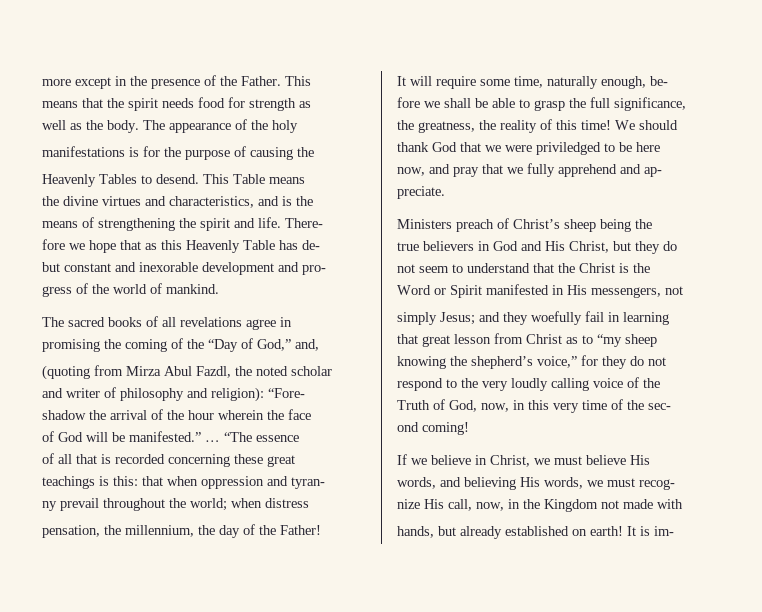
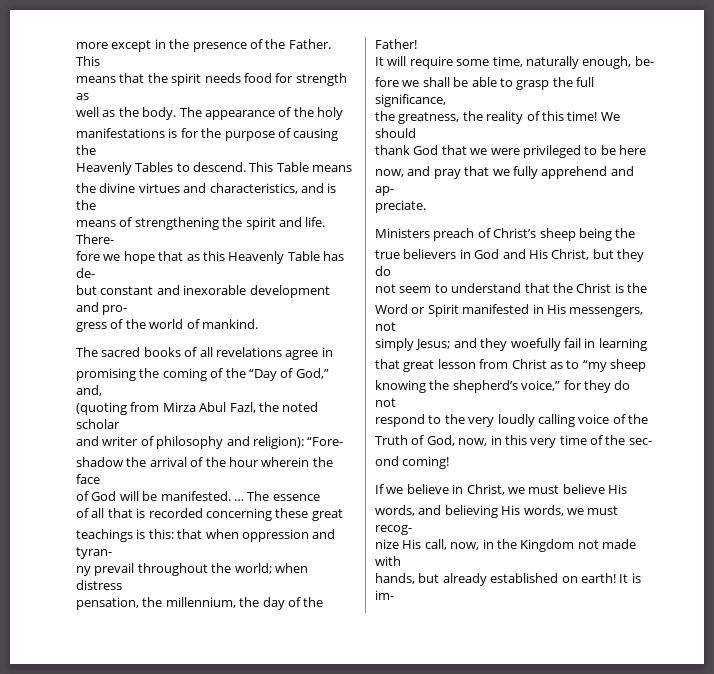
[156,174,199,184] desend. -> [193,162,247,172] descend.
[196,366,231,378] Fazdl, -> [229,402,256,413] Fazl,
[129,431,252,442] manifested.” … “The -> [160,491,270,501] manifested. … The
[536,142,601,155] priviledged -> [522,145,581,158] privileged

